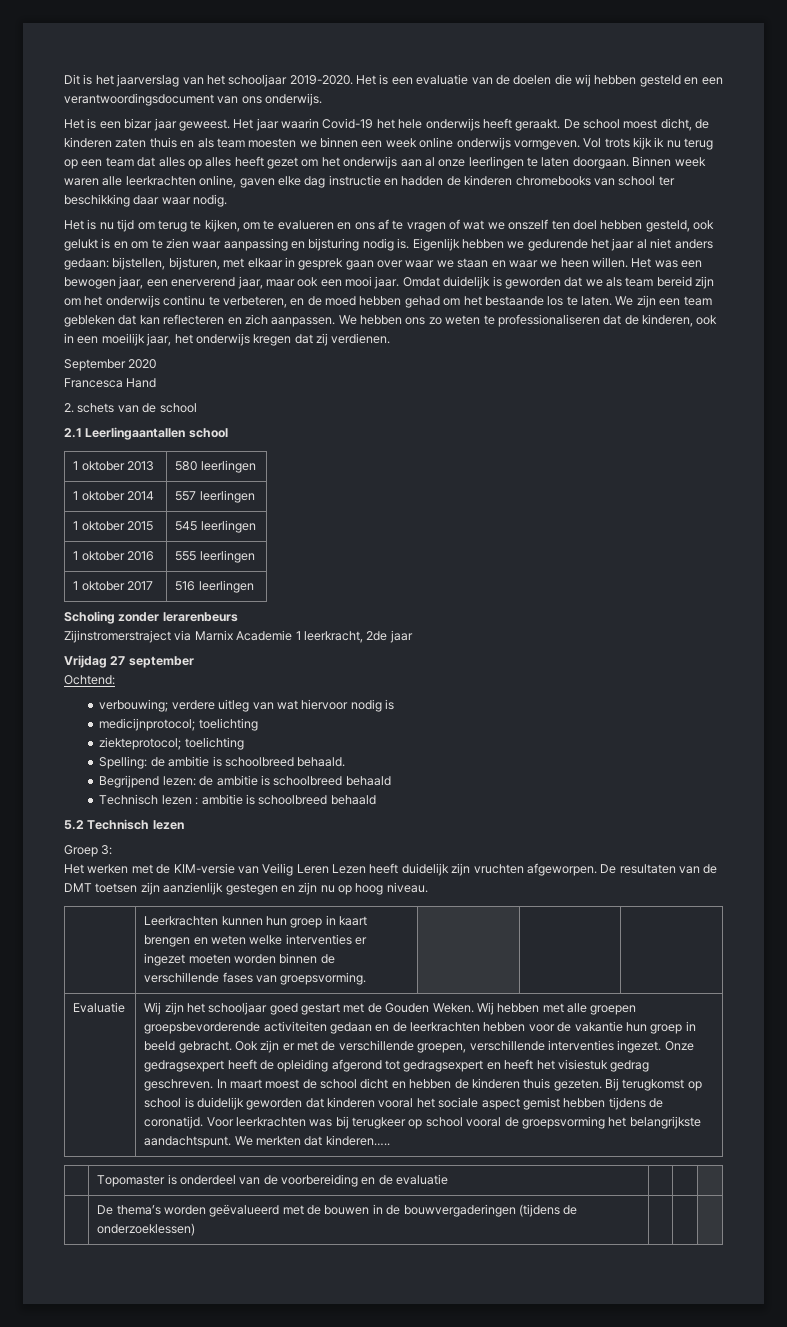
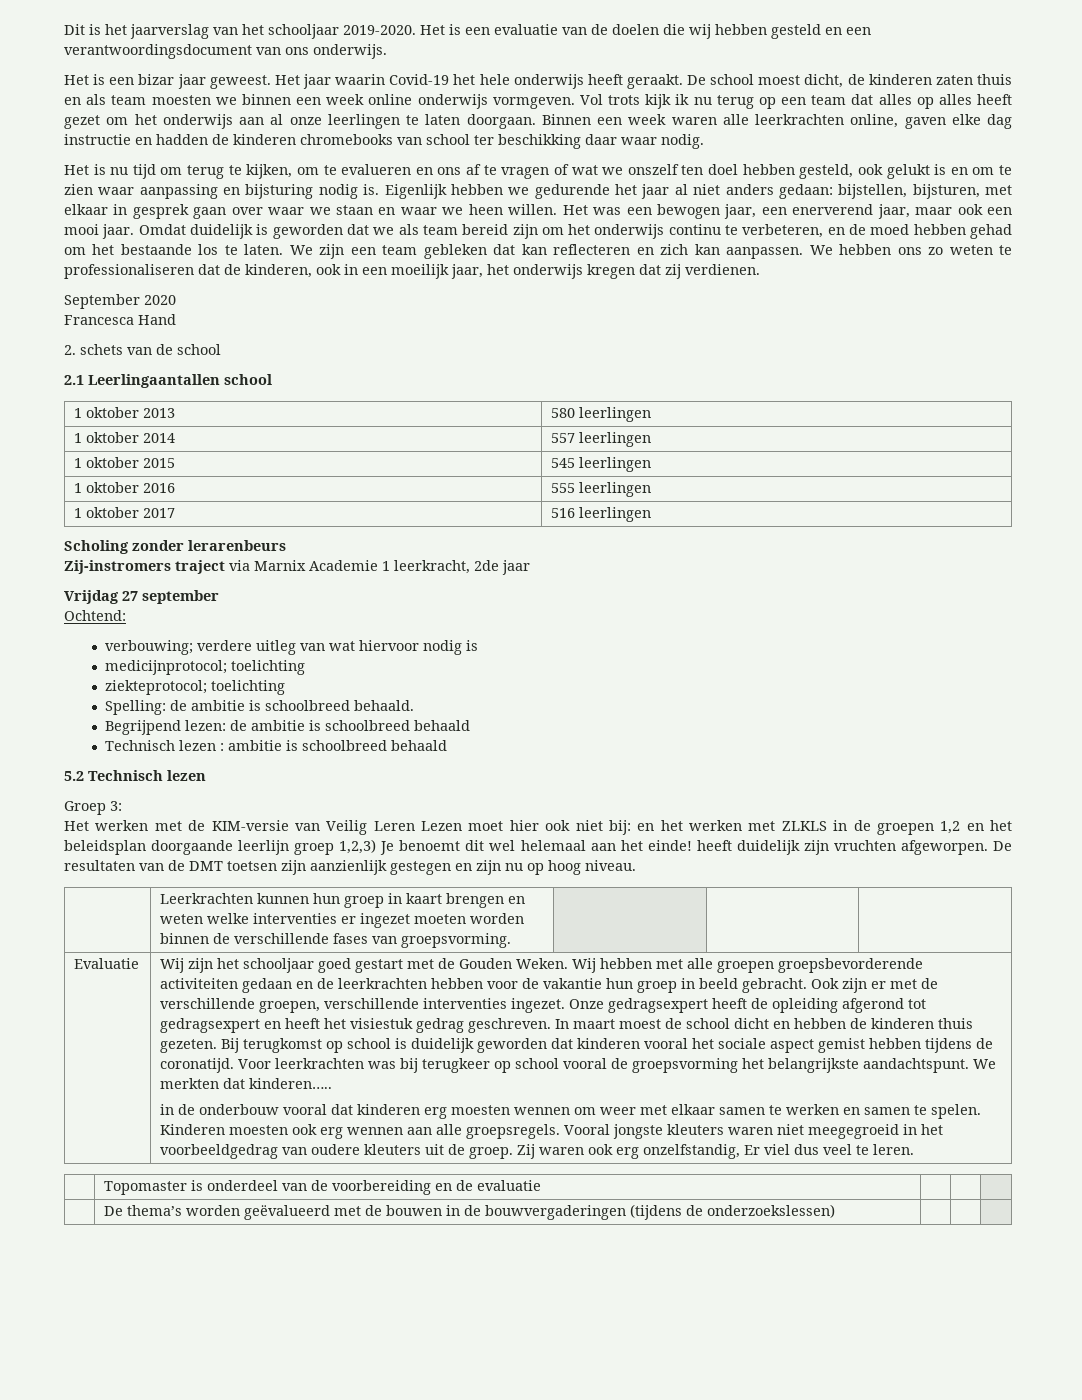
(672, 161) none -> [597,117,622,125] een
(268, 319) none -> [694,244,720,255] kan
[64,630,171,643] Zijinstromerstraject -> [64,560,225,574] Zij-instromers traject
(366, 869) none -> [468,820,1012,835] [64,839,692,855] moet hier ook niet bij: en het werken met ZLKLS in de groepen 1,2 en het beleidsplan doorgaande leerlijn groep 1,2,3) Je benoemt dit wel helemaal aan het einde!
(390, 1140) none -> [160,1104,982,1119] [160,1124,944,1139] [160,1144,915,1159] // in de onderbouw vooral dat kinderen erg moesten wennen om weer met elkaar samen te werken en samen te spelen. Kinderen moesten ook erg wennen aan alle groepsregels. Vooral jongste kleuters waren niet meegegroeid in het voorbeeldgedrag van oudere kleuters uit de groep. Zij waren ook erg onzelfstandig, Er viel dus veel te leren.
[97,1223,196,1236] onderzoeklessen) -> [707,1204,836,1218] onderzoekslessen)

